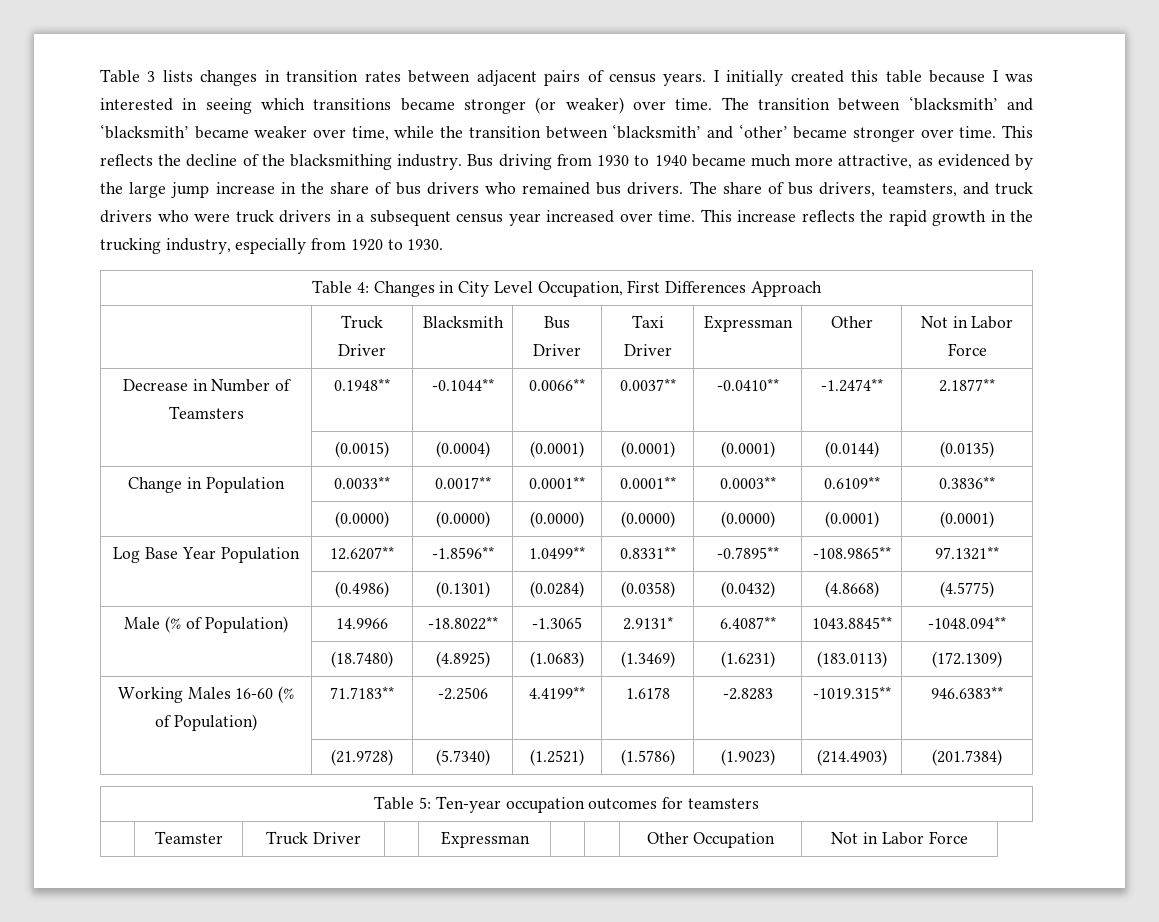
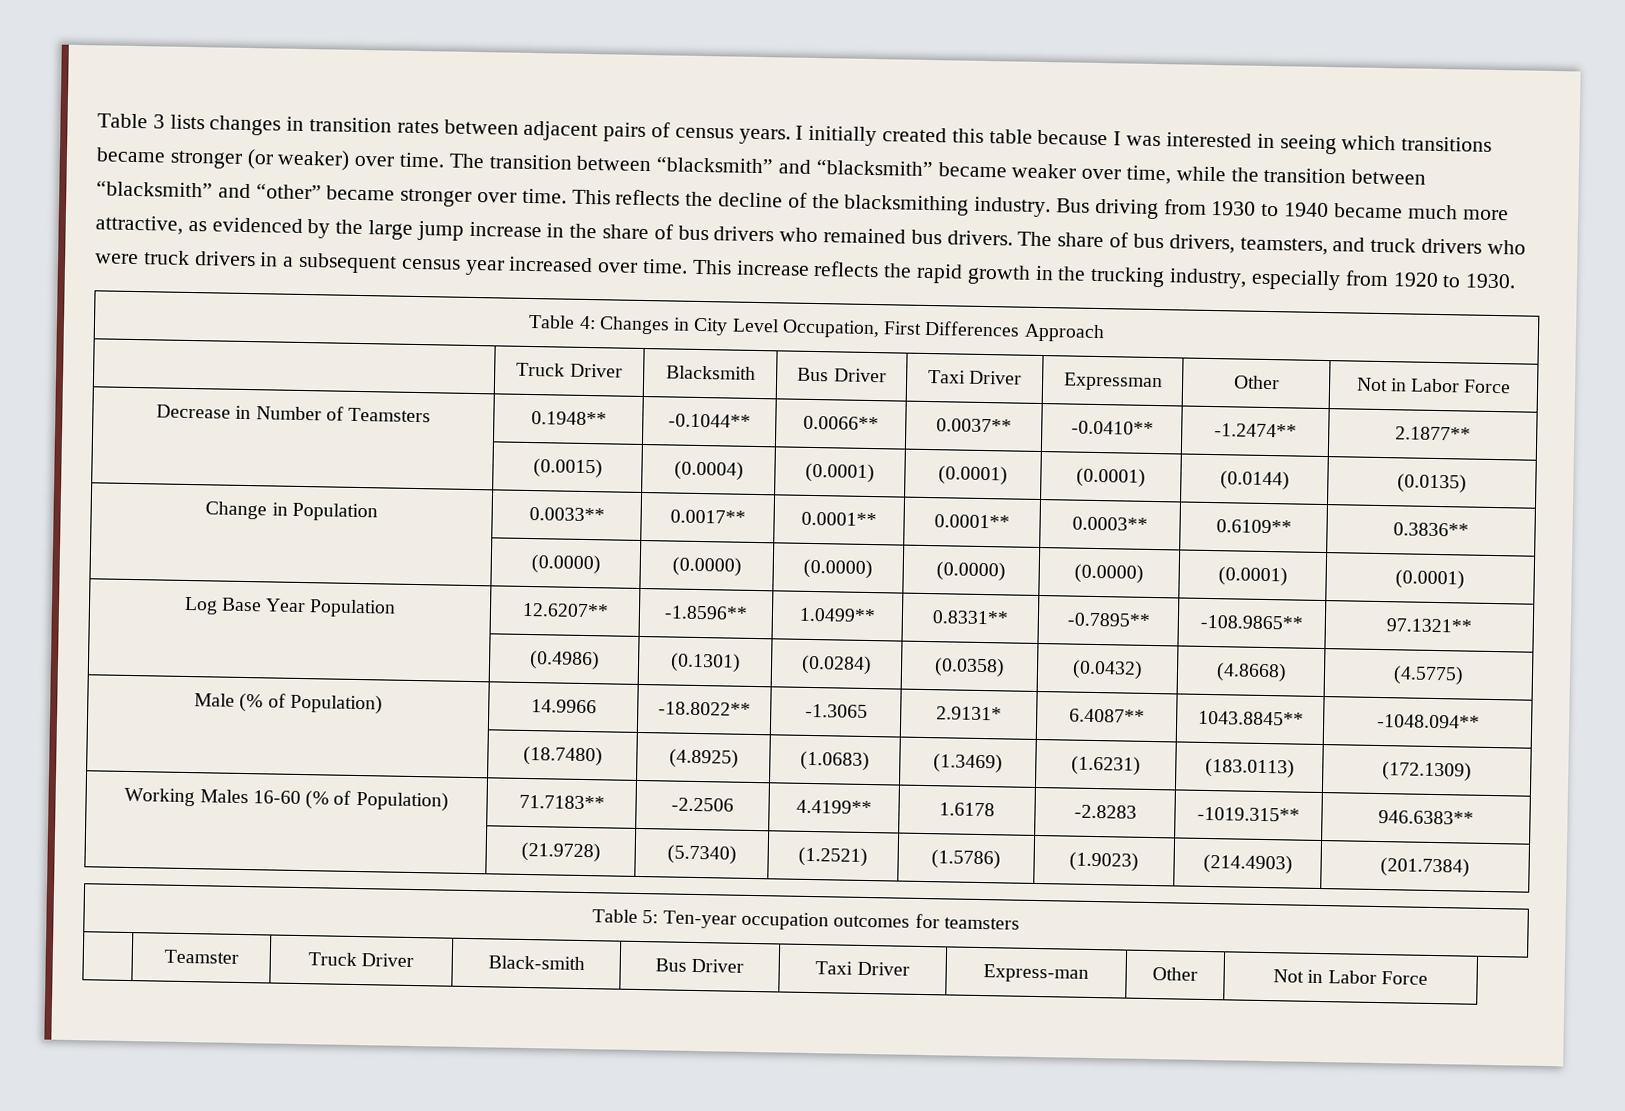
[908,96,1034,111] [100,124,189,139] ‘blacksmith’ and ‘blacksmith’ -> [656,156,933,177] “blacksmith” and “blacksmith”
[612,124,788,139] ‘blacksmith’ and ‘other’ -> [96,180,322,200] “blacksmith” and “other”
[440,831,530,848] [646,832,776,848] | Expressman | | | Other Occupation -> [487,955,585,971] [654,958,745,973] [815,961,910,976] [983,964,1089,983] [1152,967,1198,981] Black-smith | Bus Driver | Taxi Driver | Express-man | Other

